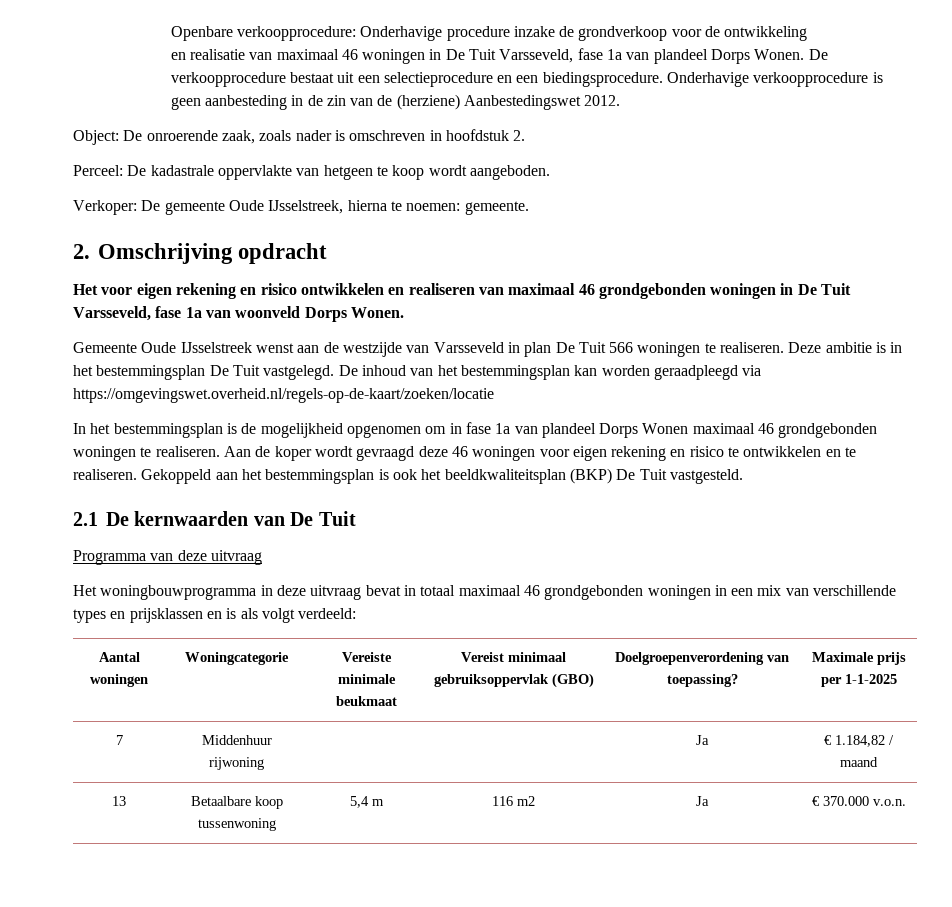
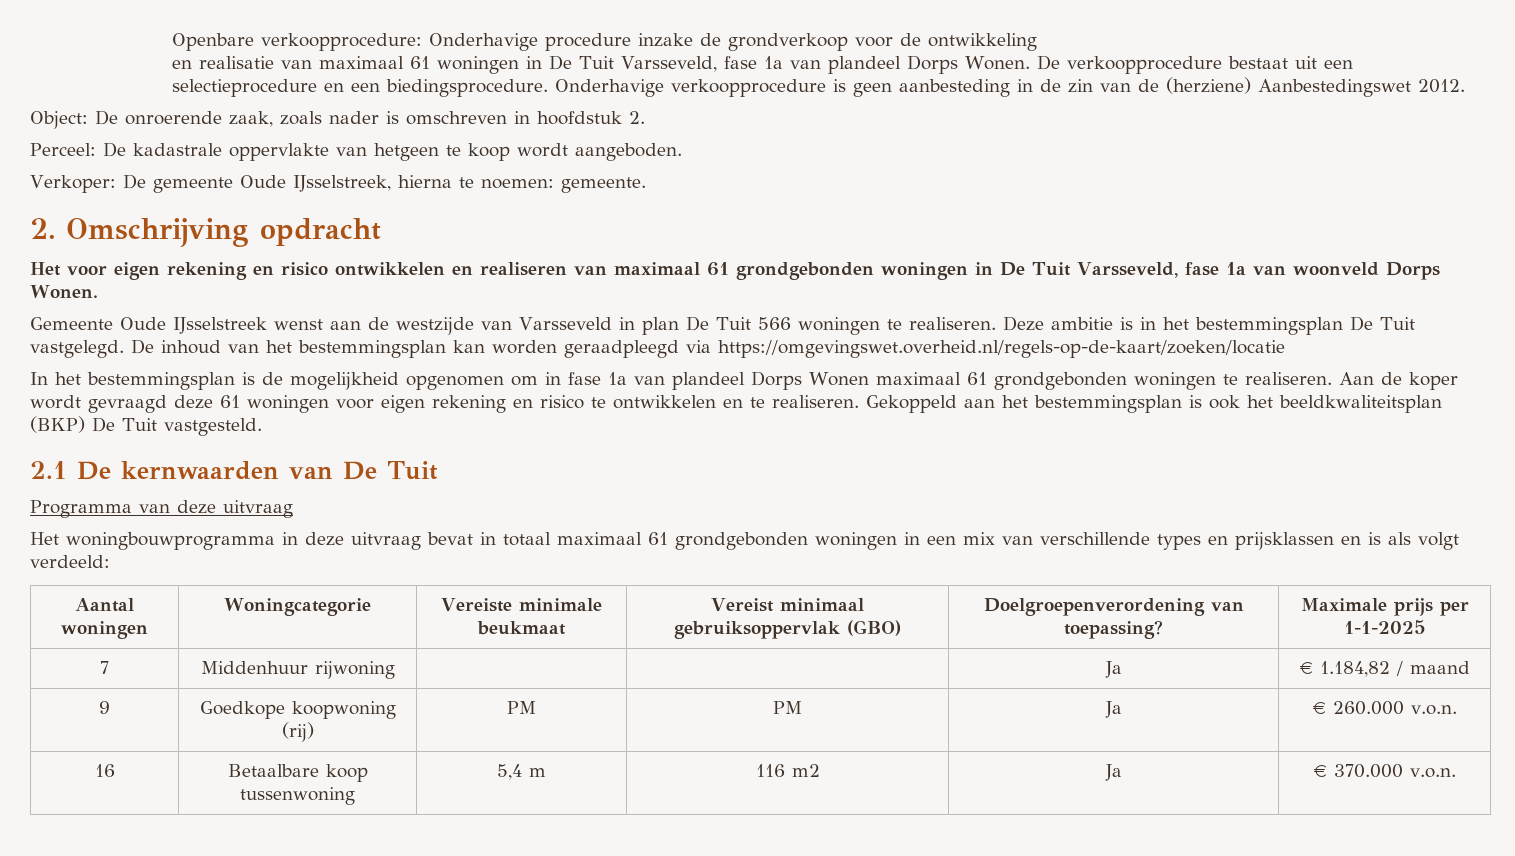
[341,49,358,60] 46 -> [409,56,430,69] 61
[578,284,595,295] 46 -> [707,262,729,276] 61
[758,423,775,434] 46 -> [966,372,987,385] 61
[451,446,468,457] 46 -> [220,395,240,408] 61
[523,585,540,596] 46 -> [648,532,668,545] 61
[112,796,126,806] 13 -> [99,701,110,714] [199,701,396,719] [281,722,314,742] [507,701,536,714] [773,701,802,714] [1104,701,1122,718] [1312,701,1458,715] [94,764,115,777] 9 | Goedkope koopwoning (rij) | PM | PM | Ja | € 260.000 v.o.n. // 16

